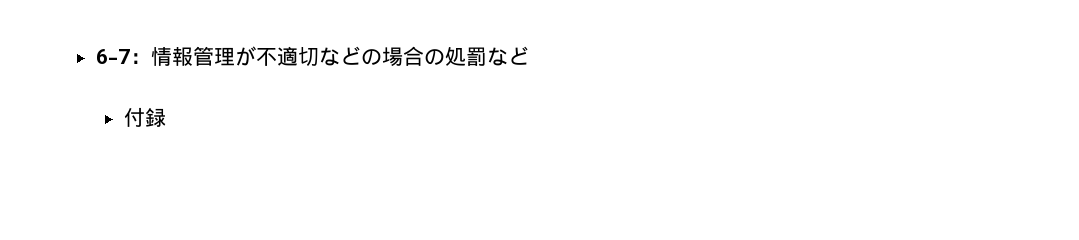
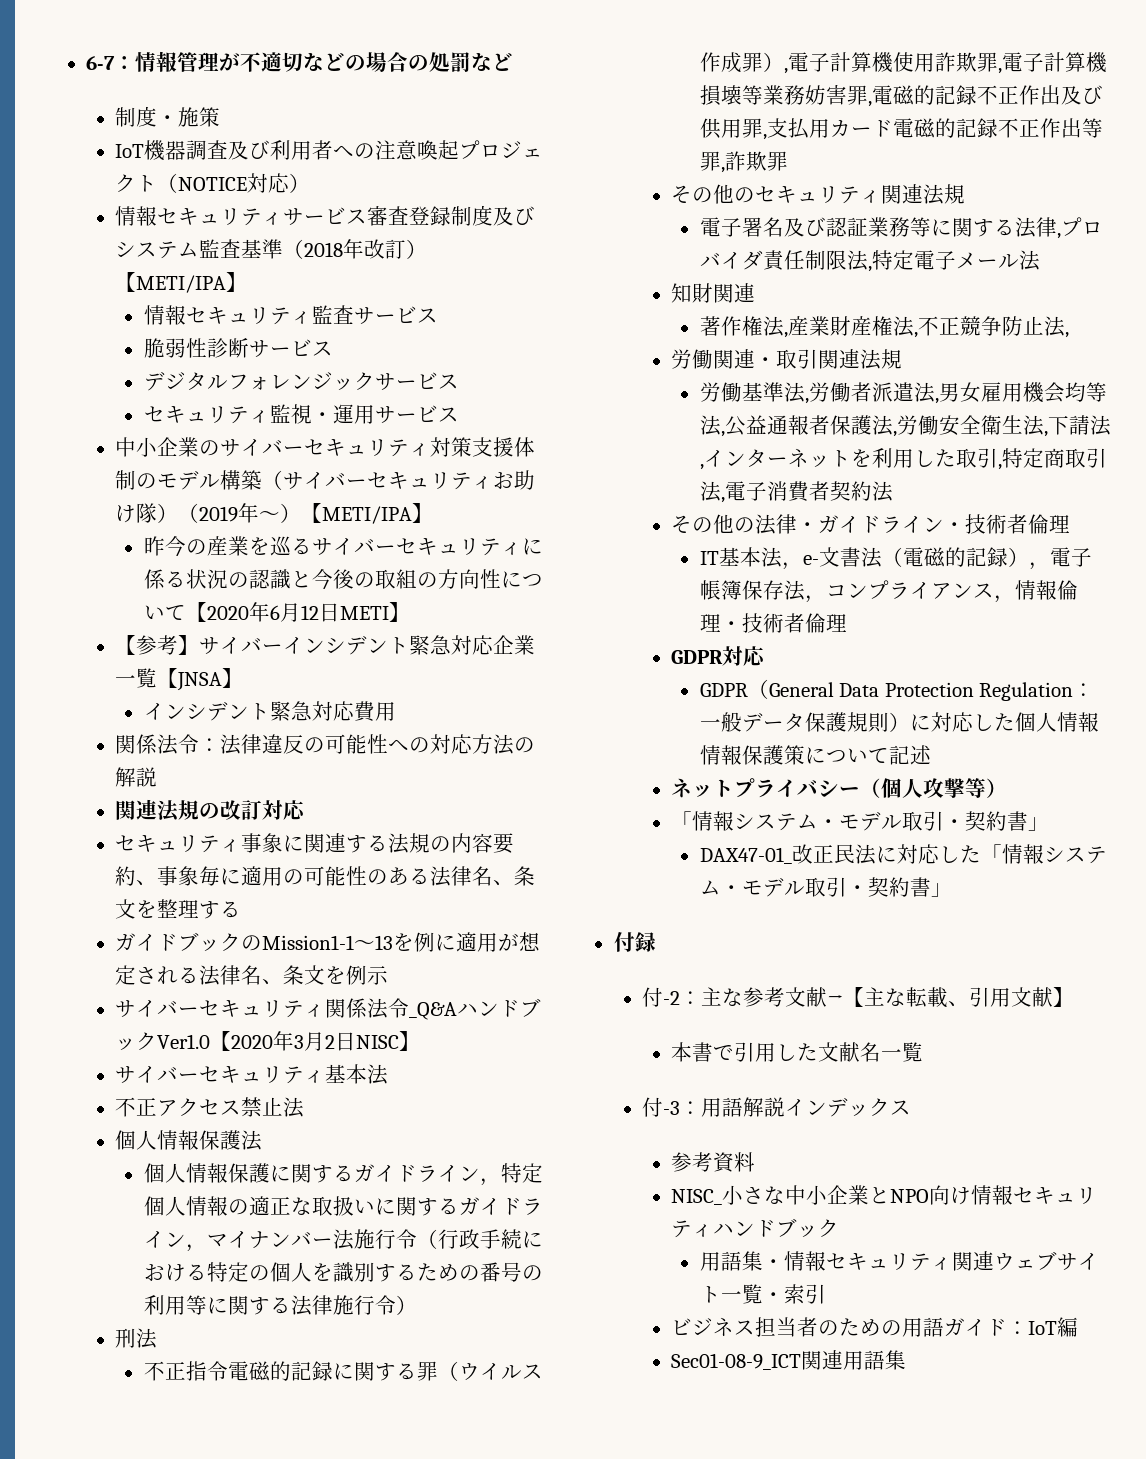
[123,107,166,127] 付録 -> [115,106,221,127] [115,140,544,161] [115,173,311,193] [115,205,536,226] [115,239,428,259] [115,272,248,293] [143,305,438,325] [143,338,333,358] [143,371,459,391] [143,404,459,424] [115,437,536,457] [115,470,536,490] [115,503,434,524] [143,536,543,557] [143,569,543,590] [143,602,410,622] [115,635,536,655] [115,668,244,691] [143,701,396,722] [115,734,536,755] [115,767,158,787] [115,799,307,822] [115,833,515,854] [115,866,536,887] [115,899,242,919] [115,932,541,952] [115,965,389,986] [115,998,542,1020] [115,1031,421,1051] [115,1064,389,1085] [115,1097,305,1118] [115,1130,263,1151] [143,1163,543,1186] [143,1196,543,1216] [143,1229,543,1252] [143,1262,543,1282] [143,1295,417,1316] [115,1328,158,1349] [143,1361,543,1382] [699,52,1107,74] [699,85,1103,107] [699,118,1103,140] [699,151,788,173] [671,184,966,205] [699,217,1103,239] [699,250,1040,272] [671,283,756,303] [699,316,1069,338] [671,349,903,370] [699,382,1107,404] [699,415,1111,437] [699,448,1107,470] [699,481,893,503] [671,514,1071,535] [699,547,1092,570] [699,580,1078,603] [699,613,847,633] [671,646,767,666] [699,679,1095,701] [699,712,1099,733] [699,745,931,765] [671,778,1008,798] [671,811,1050,831] [699,844,1107,865] [699,877,952,897] [613,931,656,952] [642,987,1075,1008] [671,1042,924,1062] [642,1097,912,1117] [671,1152,756,1173] [671,1185,1098,1205] [671,1218,840,1238] [699,1251,1099,1271] [699,1284,826,1304] [671,1317,1079,1337] [671,1350,907,1370] 制度・施策 // IoT機器調査及び利用者への注意喚起プロジェクト（NOTICE対応） // 情報セキュリティサービス審査登録制度及びシステム監査基準（2018年改訂）【METI/IPA】 // 情報セキュリティ監査サービス // 脆弱性診断サービス // デジタルフォレンジックサービス // セキュリティ監視・運用サービス // 中小企業のサイバーセキュリティ対策支援体制のモデル構築（サイバーセキュリティお助け隊）（2019年～）【METI/IPA】 // 昨今の産業を巡るサイバーセキュリティに係る状況の認識と今後の取組の方向性について【2020年6月12日METI】 // 【参考】サイバーインシデント緊急対応企業一覧【JNSA】 // インシデント緊急対応費用 // 関係法令：法律違反の可能性への対応方法の解説 // 関連法規の改訂対応 // セキュリティ事象に関連する法規の内容要約、事象毎に適用の可能性のある法律名、条文を整理する // ガイドブックのMission1-1～13を例に適用が想定される法律名、条文を例示 // サイバーセキュリティ関係法令_Q&AハンドブックVer1.0【2020年3月2日NISC】 // サイバーセキュリティ基本法 // 不正アクセス禁止法 // 個人情報保護法 // 個人情報保護に関するガイドライン，特定個人情報の適正な取扱いに関するガイドライン，マイナンバー法施行令（行政手続における特定の個人を識別するための番号の利用等に関する法律施行令） // 刑法 // 不正指令電磁的記録に関する罪（ウイルス作成罪）,電子計算機使用詐欺罪,電子計算機損壊等業務妨害罪,電磁的記録不正作出及び供用罪,支払用カード電磁的記録不正作出等罪,詐欺罪 // その他のセキュリティ関連法規 // 電子署名及び認証業務等に関する法律,プロバイダ責任制限法,特定電子メール法 // 知財関連 // 著作権法,産業財産権法,不正競争防止法, // 労働関連・取引関連法規 // 労働基準法,労働者派遣法,男女雇用機会均等法,公益通報者保護法,労働安全衛生法,下請法,インターネットを利用した取引,特定商取引法,電子消費者契約法 // その他の法律・ガイドライン・技術者倫理 // IT基本法，e-文書法（電磁的記録），電子帳簿保存法，コンプライアンス，情報倫理・技術者倫理 // GDPR対応 // GDPR（General Data Protection Regulation：一般データ保護規則）に対応した個人情報情報保護策について記述 // ネットプライバシー（個人攻撃等） // 「情報システム・モデル取引・契約書」 // DAX47-01_改正民法に対応した「情報システム・モデル取引・契約書」 // 付録 // 付-2：主な参考文献→【主な転載、引用文献】 // 本書で引用した文献名一覧 // 付-3：用語解説インデックス // 参考資料 // NISC_小さな中小企業とNPO向け情報セキュリティハンドブック // 用語集・情報セキュリティ関連ウェブサイト一覧・索引 // ビジネス担当者のための用語ガイド：IoT編 // Sec01-08-9_ICT関連用語集

